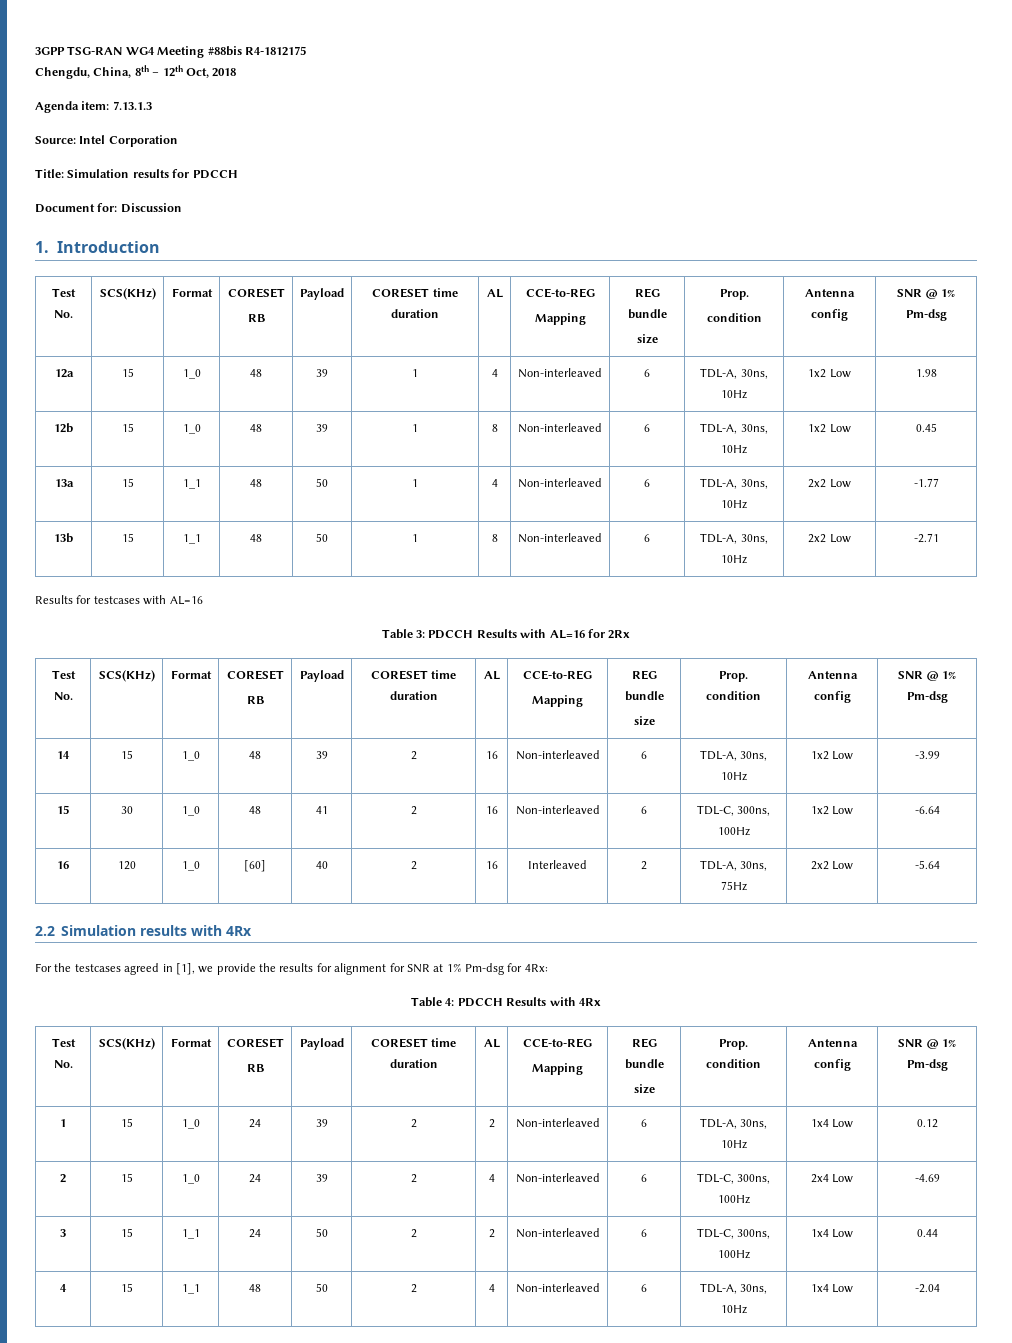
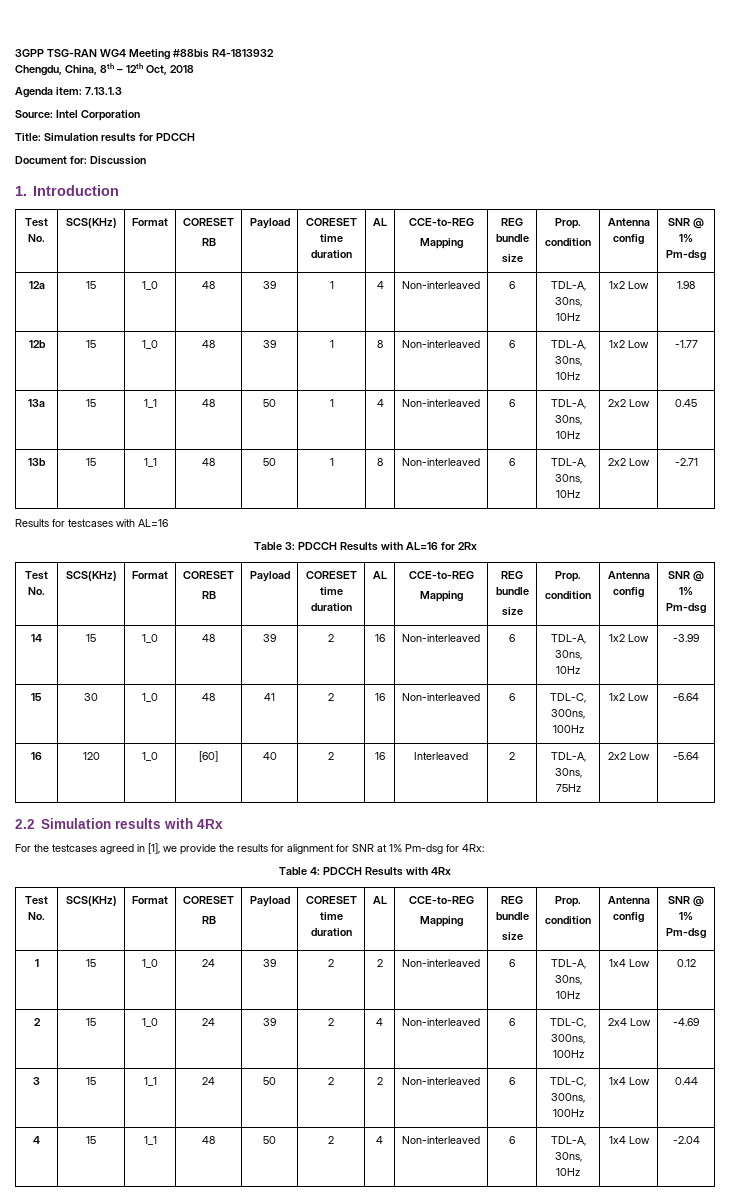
[244,46,306,56] R4-1812175 -> [212,49,274,57] R4-1813932
[915,423,937,432] 0.45 -> [674,340,698,348] -1.77
[913,478,939,487] -1.77 -> [675,399,697,407] 0.45

